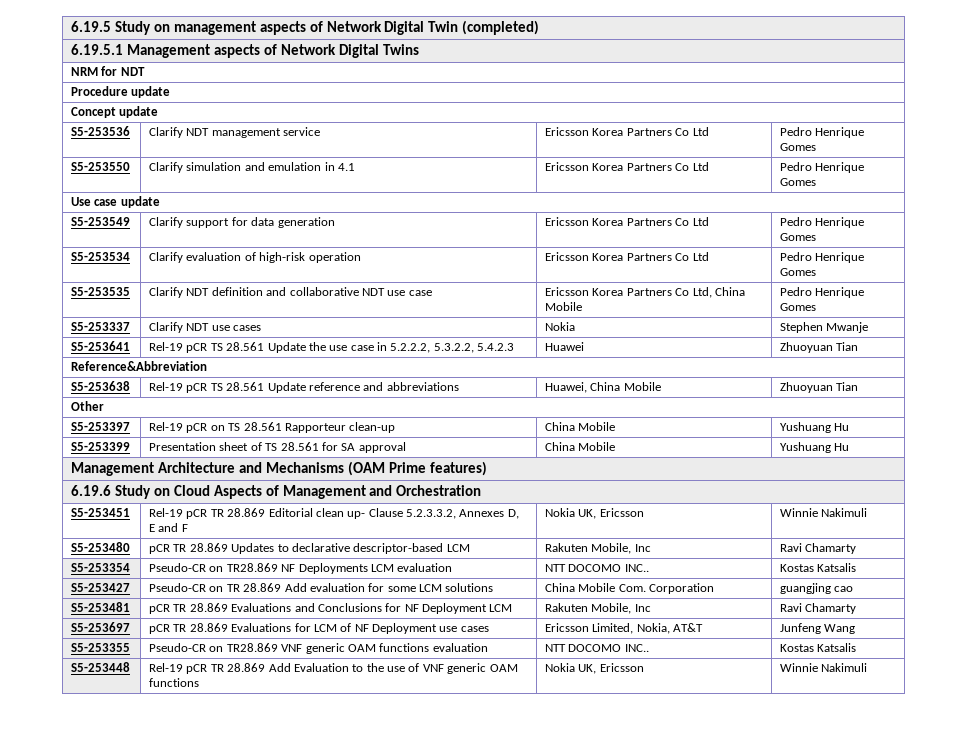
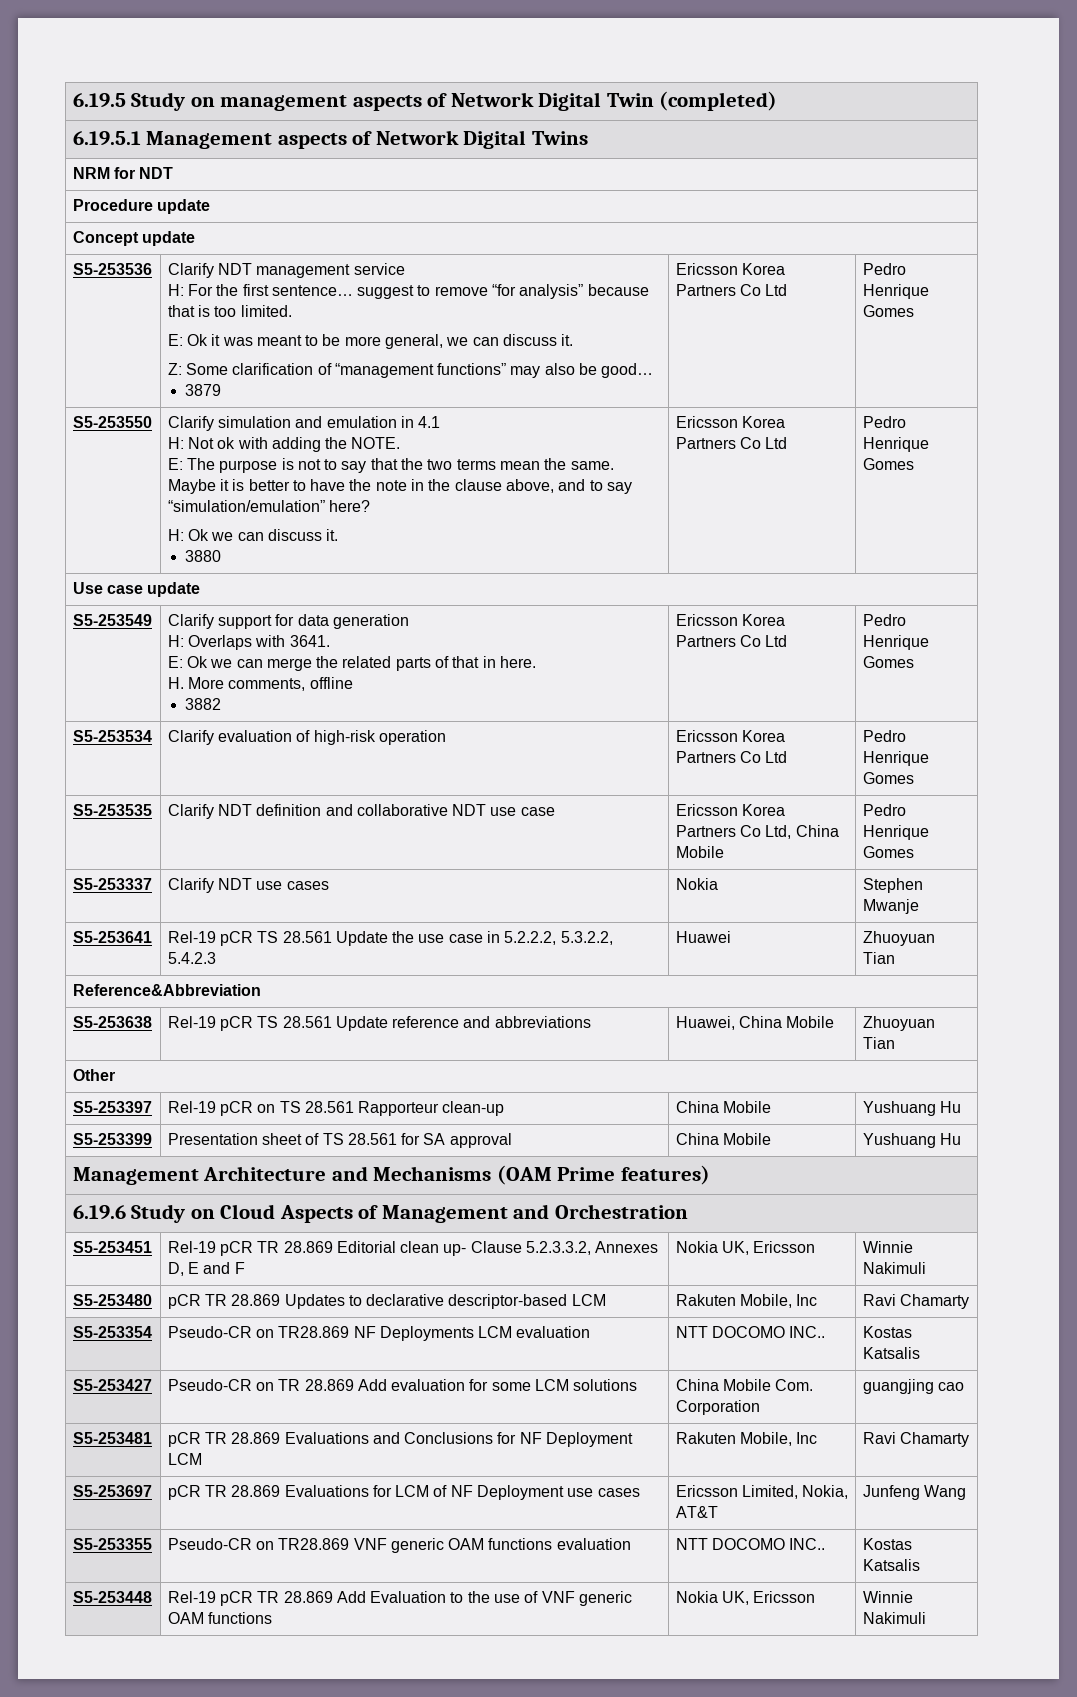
(321, 131) none -> [167,284,649,299] [167,305,292,317] [167,334,574,349] [167,363,654,378] [185,384,222,396] // H: For the first sentence… suggest to remove “for analysis” because that is too limited. // E: Ok it was meant to be more general, we can discuss it. // Z: Some clarification of “management functions” may also be good… // 3879
(355, 167) none -> [167,437,401,452] [167,458,614,473] [167,479,633,494] [167,500,370,512] [167,529,339,541] [185,550,222,562] // H: Not ok with adding the NOTE. // E: The purpose is not to say that the two terms mean the same. Maybe it is better to have the note in the clause above, and to say “simulation/emulation” here? // H: Ok we can discuss it. // 3880
(335, 222) none -> [167,635,330,650] [167,656,537,671] [167,677,353,691] [185,698,222,710] // H: Overlaps with 3641. // E: Ok we can merge the related parts of that in here. // H. More comments, offline // 3882

